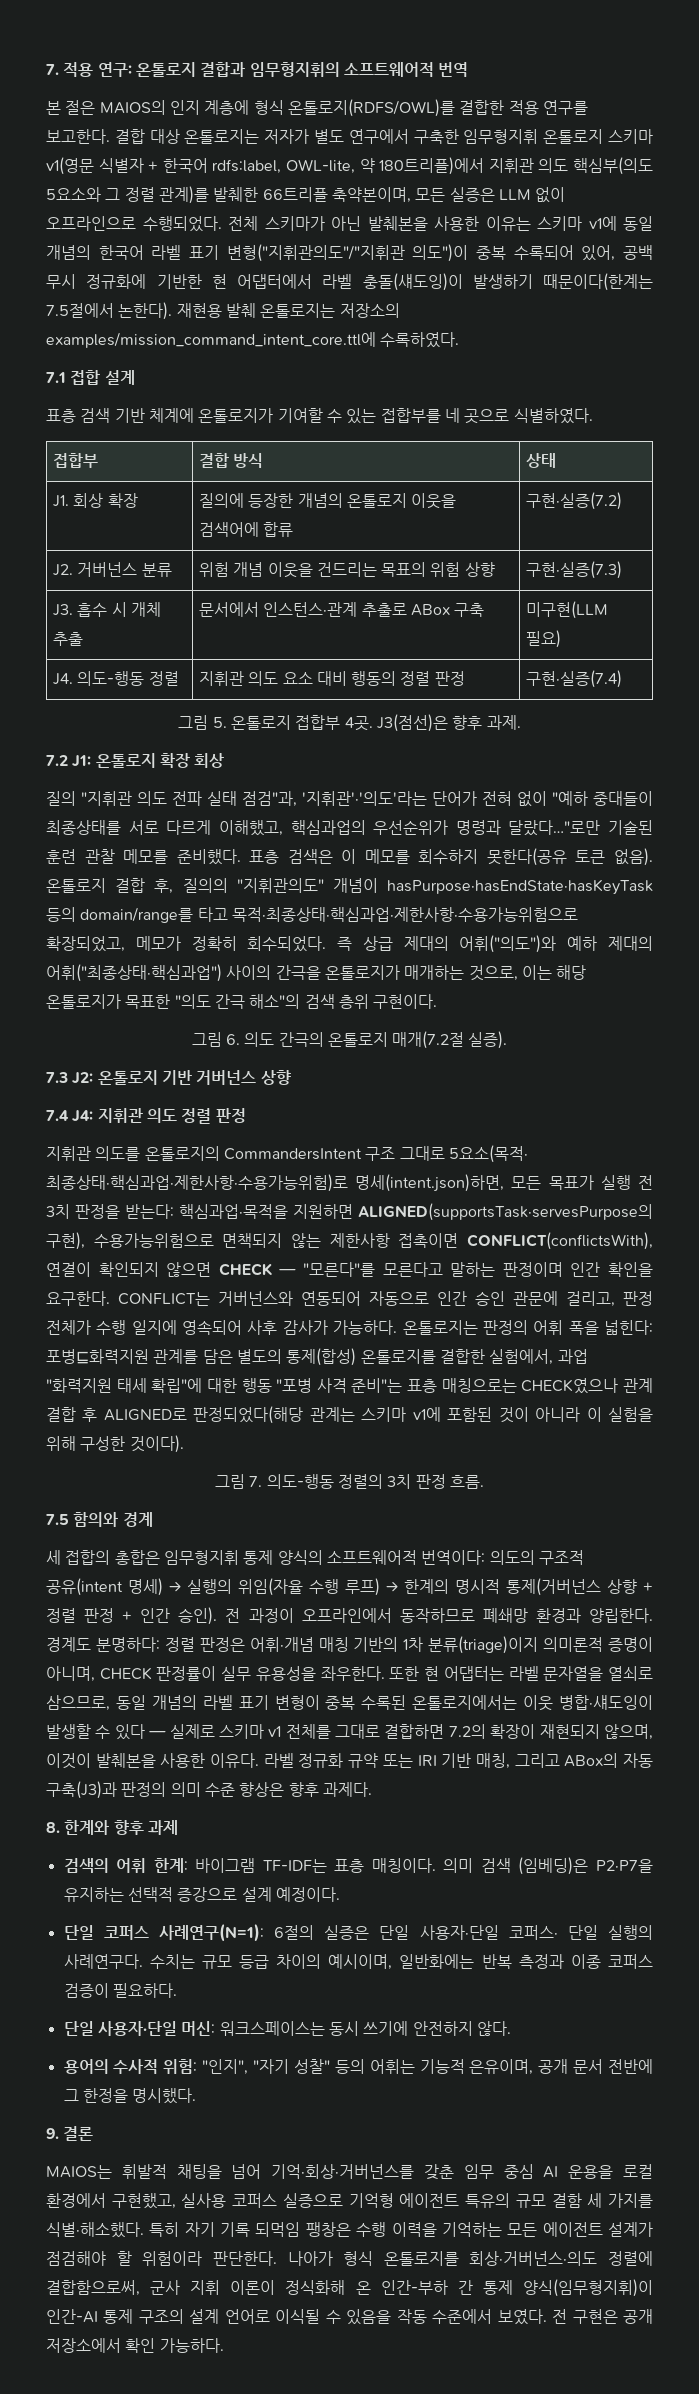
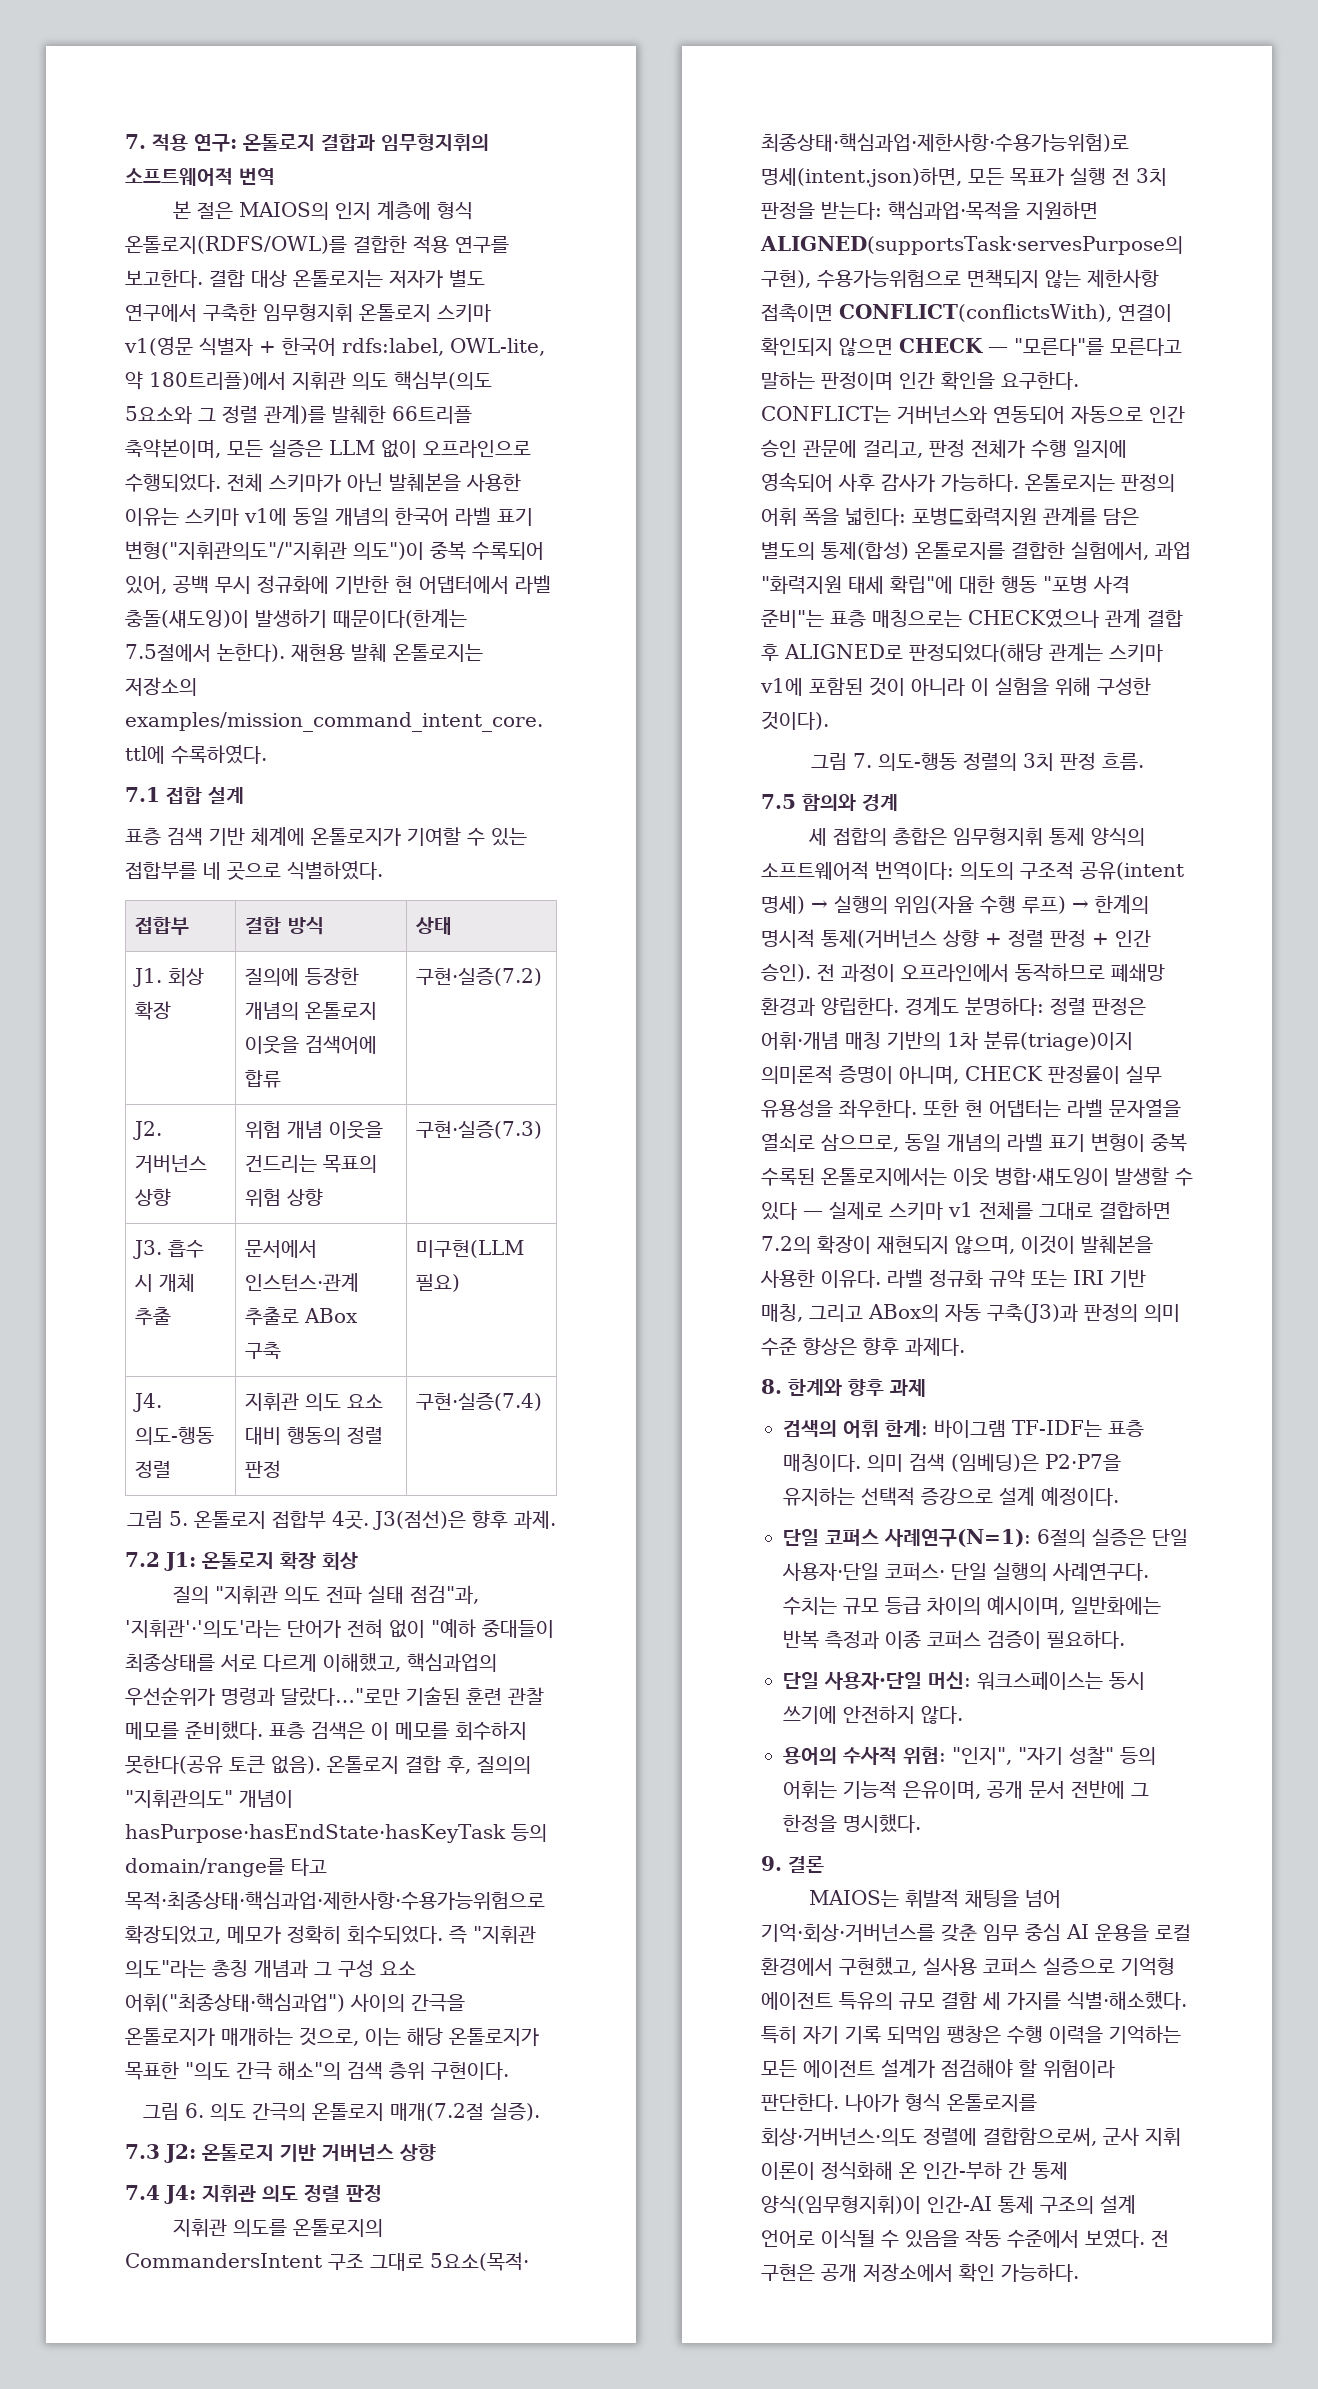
[141,563,172,577] 분류 -> [134,1188,171,1206] 상향
[362,935,653,953] 상급 제대의 어휘("의도")와 예하 제대의 -> [473,1926,536,1944] [125,1959,416,1978] "지휘관 의도"라는 총칭 개념과 그 구성 요소

